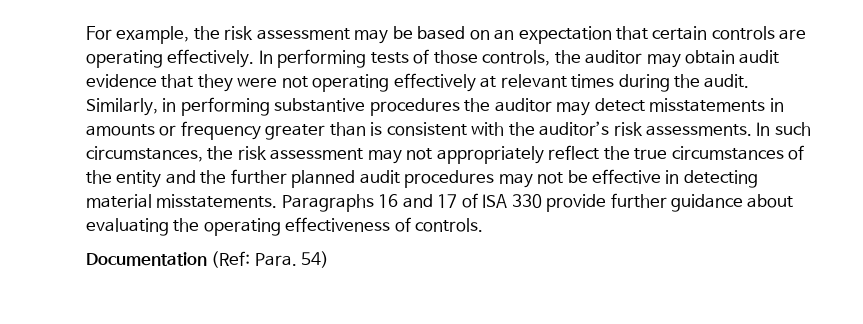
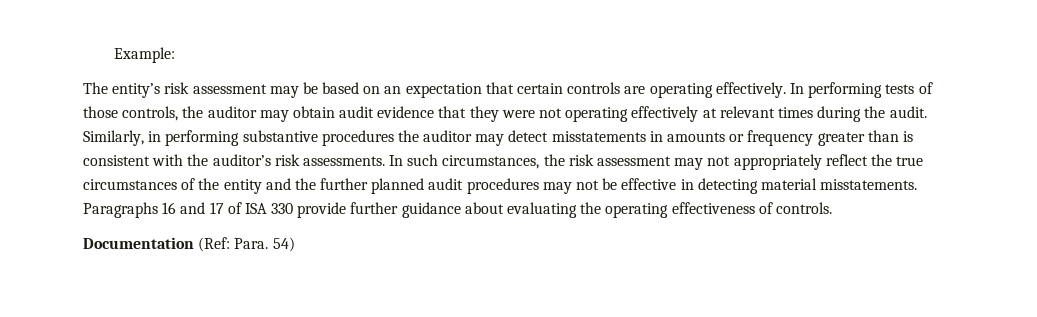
[86,26,220,44] For example, the -> [113,47,175,63] [83,82,161,98] Example: // The entity’s

